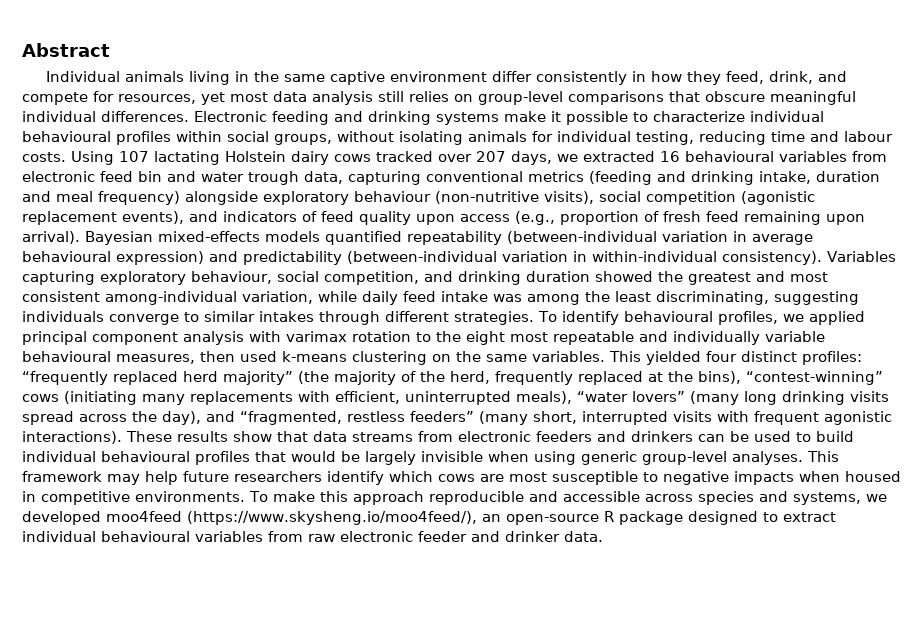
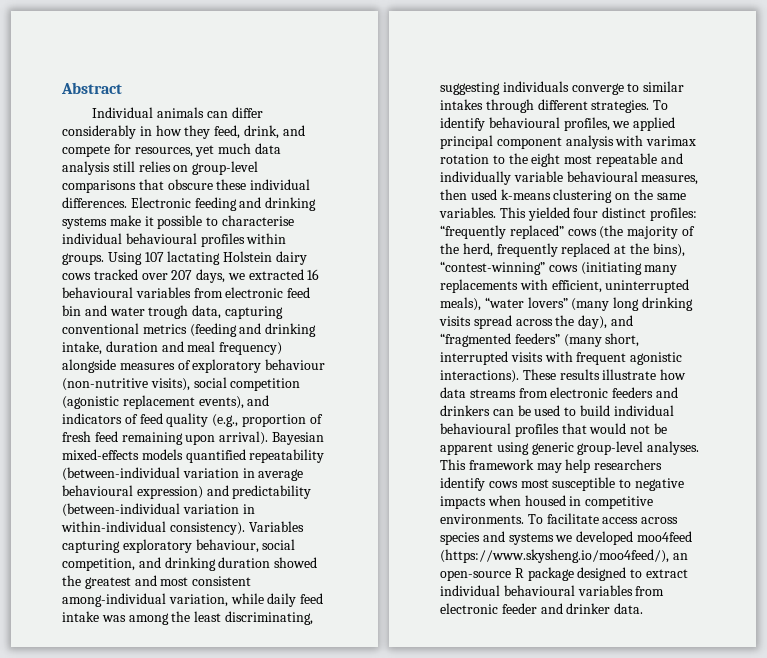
[189,71,628,85] living in the same captive environment differ consistently -> [206,107,263,118] [62,125,136,139] can differ considerably
[230,92,268,102] most -> [218,143,252,154] much
[770,91,856,105] meaningful -> [216,179,247,190] these
[653,111,745,122] characterize -> [221,215,294,226] characterise
[227,131,893,145] [22,152,66,162] social groups, without isolating animals for individual testing, reducing time and labour costs. -> [62,253,104,265] groups.
(258, 198) none -> [119,360,191,370] measures of
[416,214,510,225] upon access -> (209, 420) none
[113,371,293,385] replaced herd majority” -> [509,225,597,239] replaced” cows
[240,411,405,425] “fragmented, restless -> [440,333,511,347] “fragmented
[233,431,308,442] show that -> [602,369,687,380] illustrate how
[341,451,529,465] be largely invisible when -> [630,423,667,434] [440,443,493,455] not be apparent
[183,471,229,482] future -> (591, 466) none
[389,471,504,482] which cows are -> [488,481,518,488] cows
[272,491,640,505] make this approach reproducible and accessible -> [546,513,639,524] facilitate access
[792,492,861,505] systems, -> [508,533,554,545] systems
[308,534,335,542] raw -> (665, 591) none

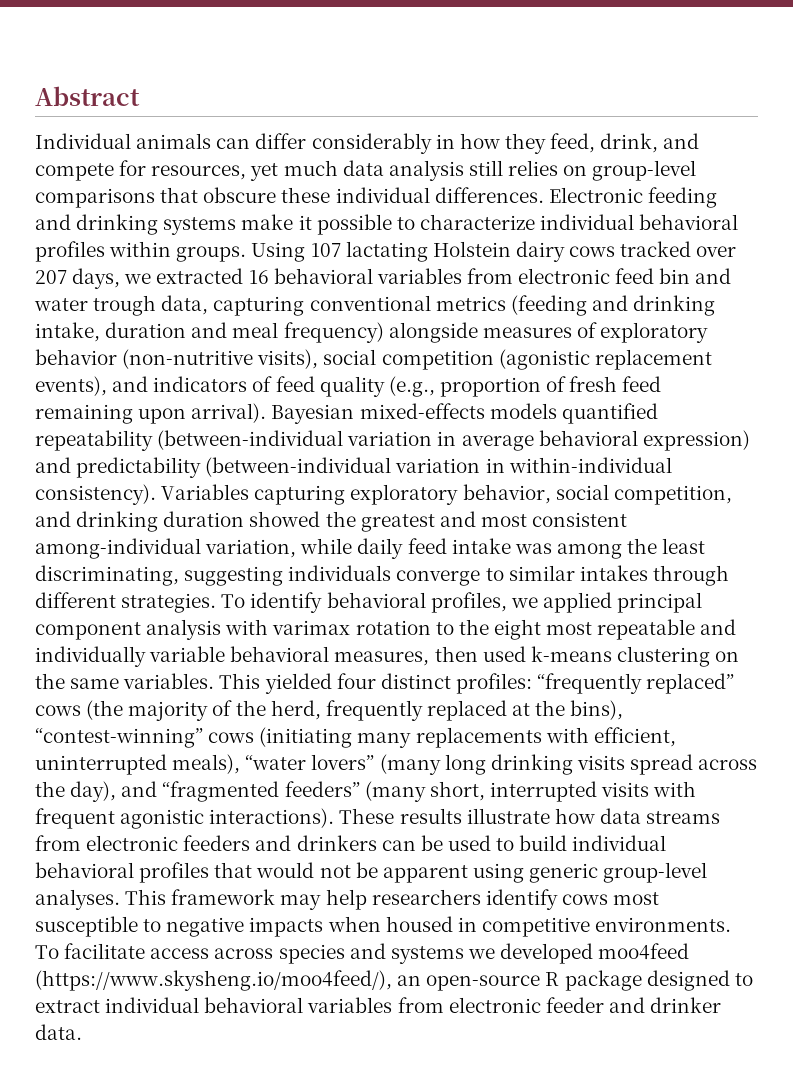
[221,215,294,226] [62,233,197,244] characterise individual behavioural -> [419,214,739,230] characterize individual behavioral
[62,287,133,298] behavioural -> [273,268,373,284] behavioral
[265,359,326,370] behaviour -> [35,349,117,365] behavior
[62,485,133,496] behavioural -> [538,430,638,446] behavioral
[195,539,259,553] behaviour, -> [462,484,551,504] behavior,
[488,117,560,128] behavioural -> [326,592,426,608] behavioral
[566,171,638,182] behavioural -> [230,646,330,662] behavioral
[440,423,511,434] behavioural -> [35,862,134,878] behavioral
[503,585,575,596] behavioural -> [204,997,304,1013] behavioral

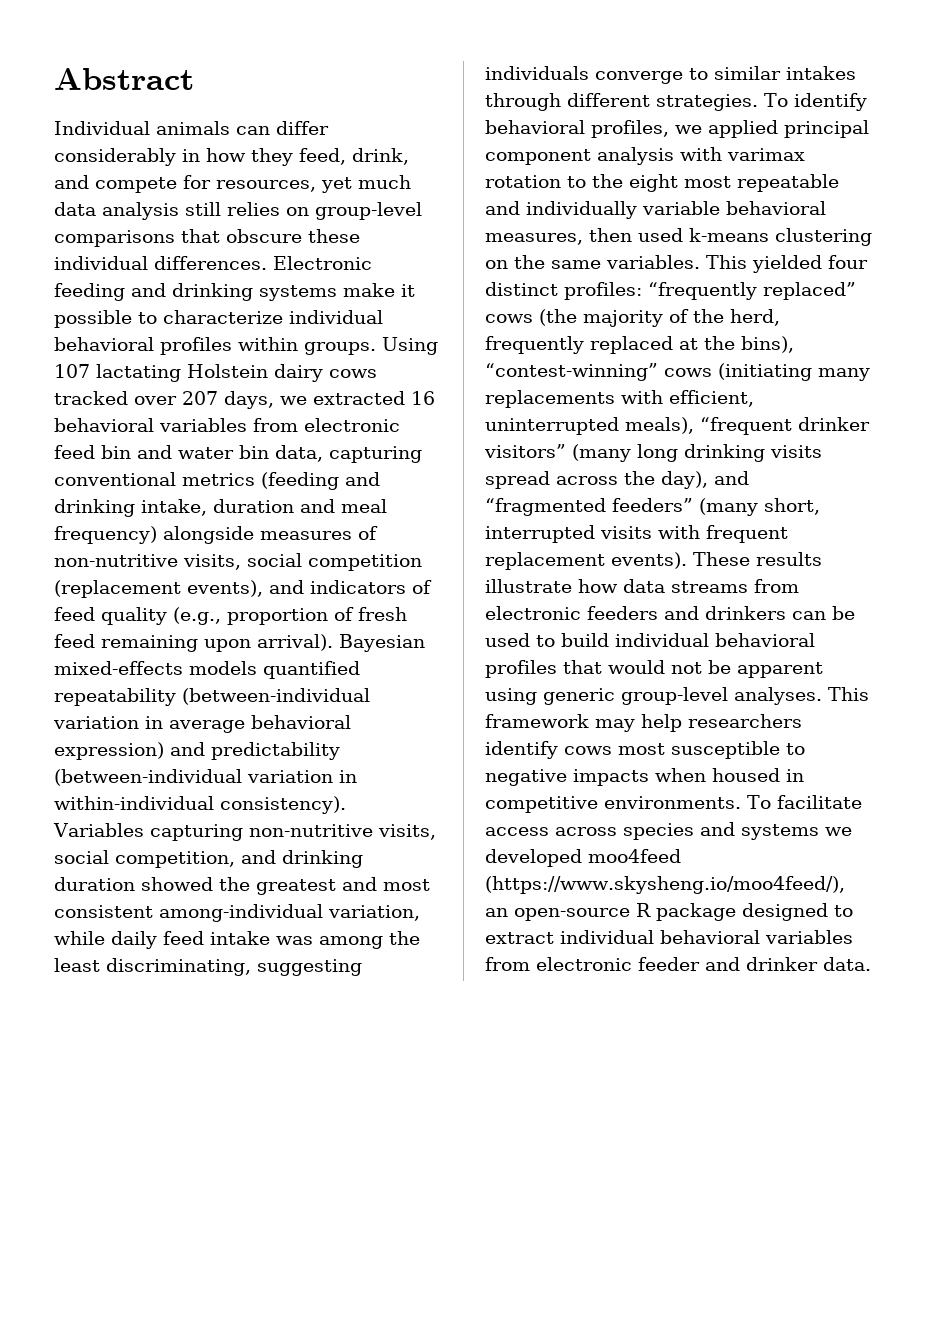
[93,295,157,316] trough -> [239,445,269,459] bin
[600,322,709,343] [35,349,712,370] exploratory behavior (non-nutritive visits), social competition (agonistic replacement -> [54,553,422,571] [54,580,181,598] non-nutritive visits, social competition (replacement
[350,484,551,505] exploratory behavior, -> [248,824,436,840] non-nutritive visits,
[245,754,375,770] “water lovers” -> [700,417,870,435] [484,444,566,458] “frequent drinker visitors”
[120,808,335,829] agonistic interactions). -> [485,552,687,570] replacement events).

